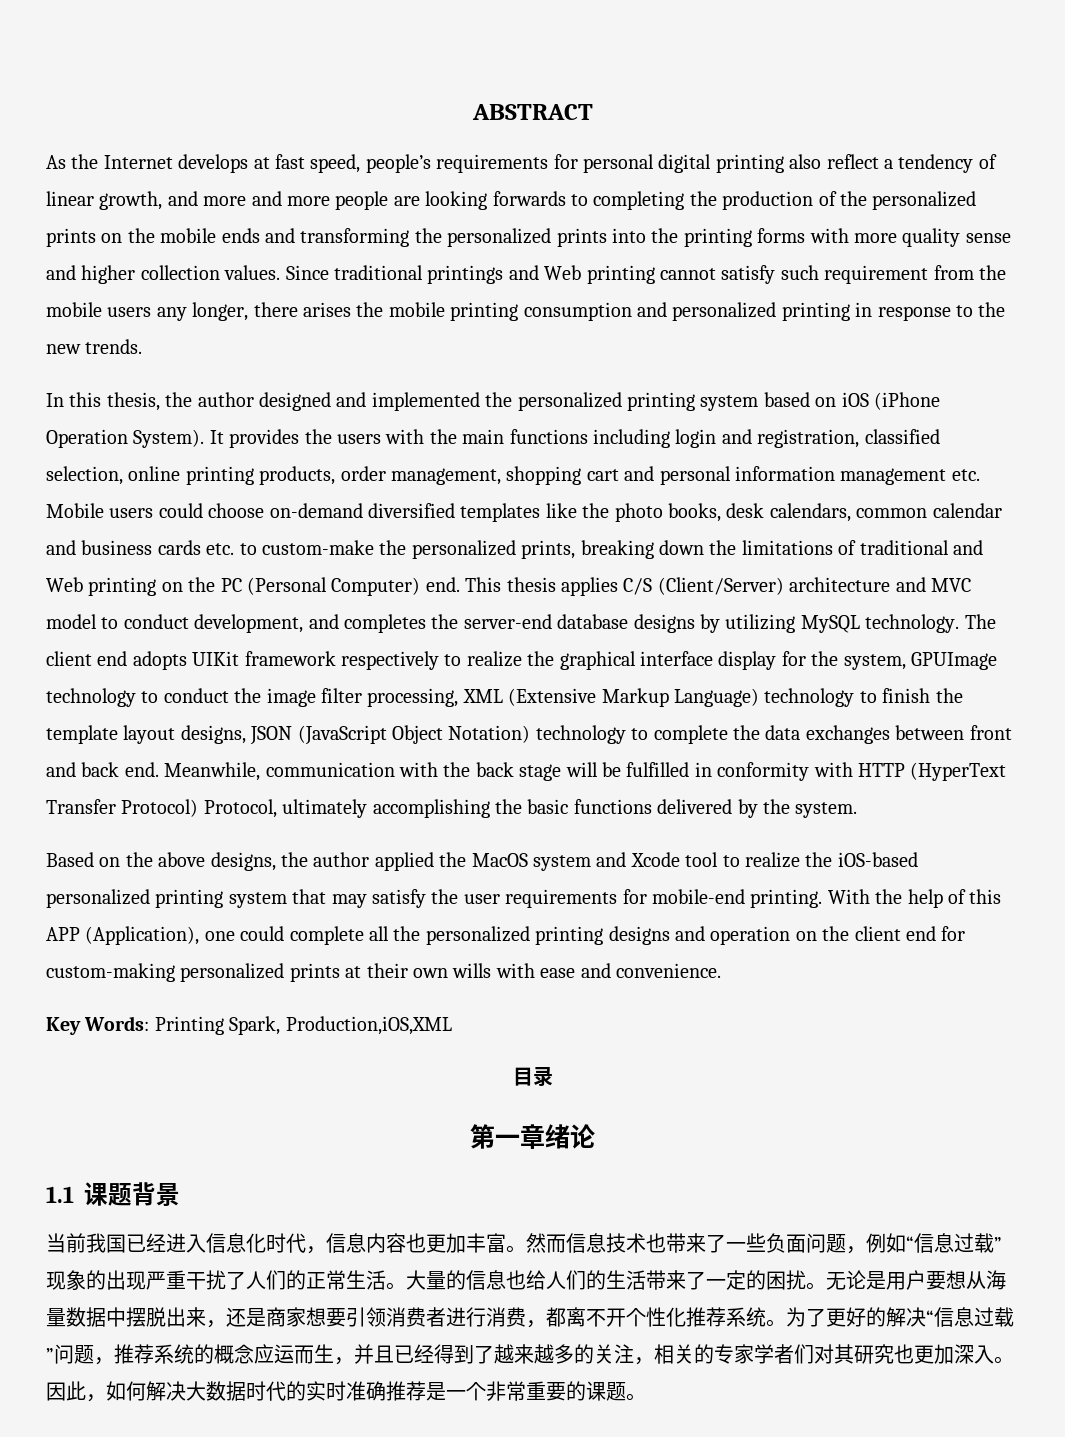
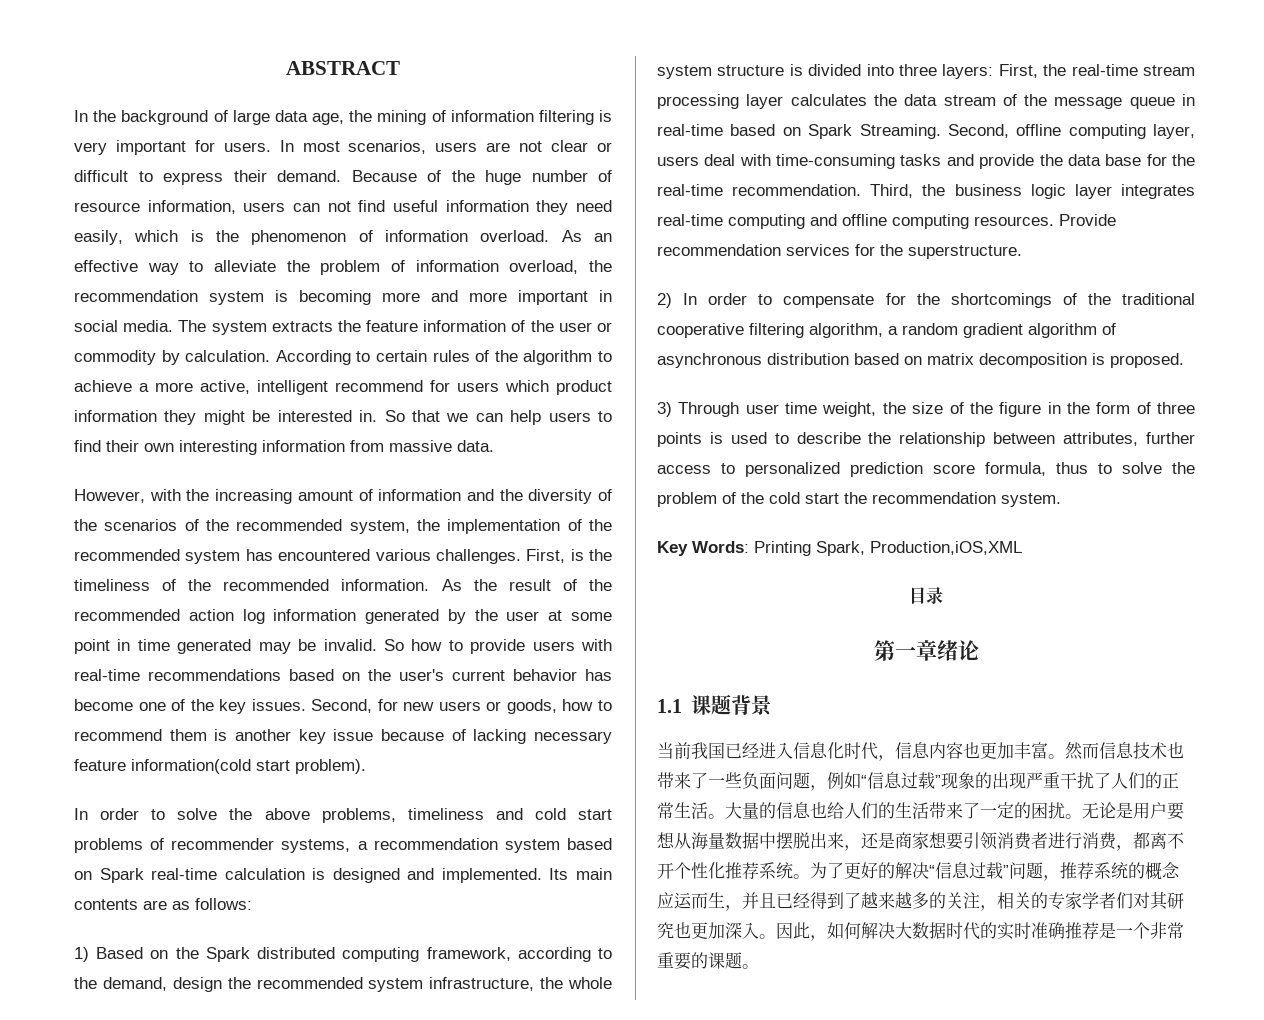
[46,154,997,173] [46,191,977,210] [46,228,1011,247] [46,265,1006,284] [46,302,1006,321] [46,339,143,354] [46,392,940,411] [46,429,940,448] [46,466,980,485] [46,503,1002,522] [46,540,983,559] [46,577,971,596] [46,614,996,633] [46,651,997,670] [46,688,963,707] [46,725,1012,745] [46,762,1007,781] [46,799,858,818] [46,852,918,871] [46,889,1002,908] [46,926,966,945] [46,963,721,982] As the Internet develops at fast speed, people’s requirements for personal digital printing also reflect a tendency of linear growth, and more and more people are looking forwards to completing the production of the personalized prints on the mobile ends and transforming the personalized prints into the printing forms with more quality sense and higher collection values. Since traditional printings and Web printing cannot satisfy such requirement from the mobile users any longer, there arises the mobile printing consumption and personalized printing in response to the new trends. // In this thesis, the author designed and implemented the personalized printing system based on iOS (iPhone Operation System). It provides the users with the main functions including login and registration, classified selection, online printing products, order management, shopping cart and personal information management etc. Mobile users could choose on-demand diversified templates like the photo books, desk calendars, common calendar and business cards etc. to custom-make the personalized prints, breaking down the limitations of traditional and Web printing on the PC (Personal Computer) end. This thesis applies C/S (Client/Server) architecture and MVC model to conduct development, and completes the server-end database designs by utilizing MySQL technology. The client end adopts UIKit framework respectively to realize the graphical interface display for the system, GPUImage technology to conduct the image filter processing, XML (Extensive Markup Language) technology to finish the template layout designs, JSON (JavaScript Object Notation) technology to complete the data exchanges between front and back end. Meanwhile, communication with the back stage will be fulfilled in conformity with HTTP (HyperText Transfer Protocol) Protocol, ultimately accomplishing the basic functions delivered by the system. // Based on the above designs, the author applied the MacOS system and Xcode tool to realize the iOS-based personalized printing system that may satisfy the user requirements for mobile-end printing. With the help of this APP (Application), one could complete all the personalized printing designs and operation on the client end for custom-making personalized prints at their own wills with ease and convenience. -> [74,110,613,125] [74,140,613,155] [74,170,612,185] [74,200,612,215] [74,230,612,245] [74,260,612,275] [74,290,612,305] [74,320,612,335] [74,350,613,365] [74,380,612,395] [74,410,613,425] [74,440,494,455] [74,489,612,504] [74,519,612,534] [74,549,612,564] [74,579,612,591] [74,609,612,624] [74,639,613,654] [74,669,612,681] [74,699,613,714] [74,729,612,744] [74,759,366,774] [74,808,612,823] [74,838,613,853] [74,868,612,883] [74,898,252,910] [74,947,612,962] [74,977,612,992] [657,64,1195,79] [657,94,1195,109] [657,124,1195,139] [657,154,1195,169] [657,184,1195,199] [657,214,1116,229] [657,244,1022,259] [657,293,1195,308] [657,323,1116,338] [657,353,1184,368] [657,402,1195,417] [657,432,1195,447] [657,462,1195,477] [657,492,1061,507] In the background of large data age, the mining of information filtering is very important for users. In most scenarios, users are not clear or difficult to express their demand. Because of the huge number of resource information, users can not find useful information they need easily, which is the phenomenon of information overload. As an effective way to alleviate the problem of information overload, the recommendation system is becoming more and more important in social media. The system extracts the feature information of the user or commodity by calculation. According to certain rules of the algorithm to achieve a more active, intelligent recommend for users which product information they might be interested in. So that we can help users to find their own interesting information from massive data. // However, with the increasing amount of information and the diversity of the scenarios of the recommended system, the implementation of the recommended system has encountered various challenges. First, is the timeliness of the recommended information. As the result of the recommended action log information generated by the user at some point in time generated may be invalid. So how to provide users with real-time recommendations based on the user's current behavior has become one of the key issues. Second, for new users or goods, how to recommend them is another key issue because of lacking necessary feature information(cold start problem). // In order to solve the above problems, timeliness and cold start problems of recommender systems, a recommendation system based on Spark real-time calculation is designed and implemented. Its main contents are as follows: // 1) Based on the Spark distributed computing framework, according to the demand, design the recommended system infrastructure, the whole system structure is divided into three layers: First, the real-time stream processing layer calculates the data stream of the message queue in real-time based on Spark Streaming. Second, offline computing layer, users deal with time-consuming tasks and provide the data base for the real-time recommendation. Third, the business logic layer integrates real-time computing and offline computing resources. Provide recommendation services for the superstructure. // 2) In order to compensate for the shortcomings of the traditional cooperative filtering algorithm, a random gradient algorithm of asynchronous distribution based on matrix decomposition is proposed. // 3) Through user time weight, the size of the figure in the form of three points is used to describe the relationship between attributes, further access to personalized prediction score formula, thus to solve the problem of the cold start the recommendation system.

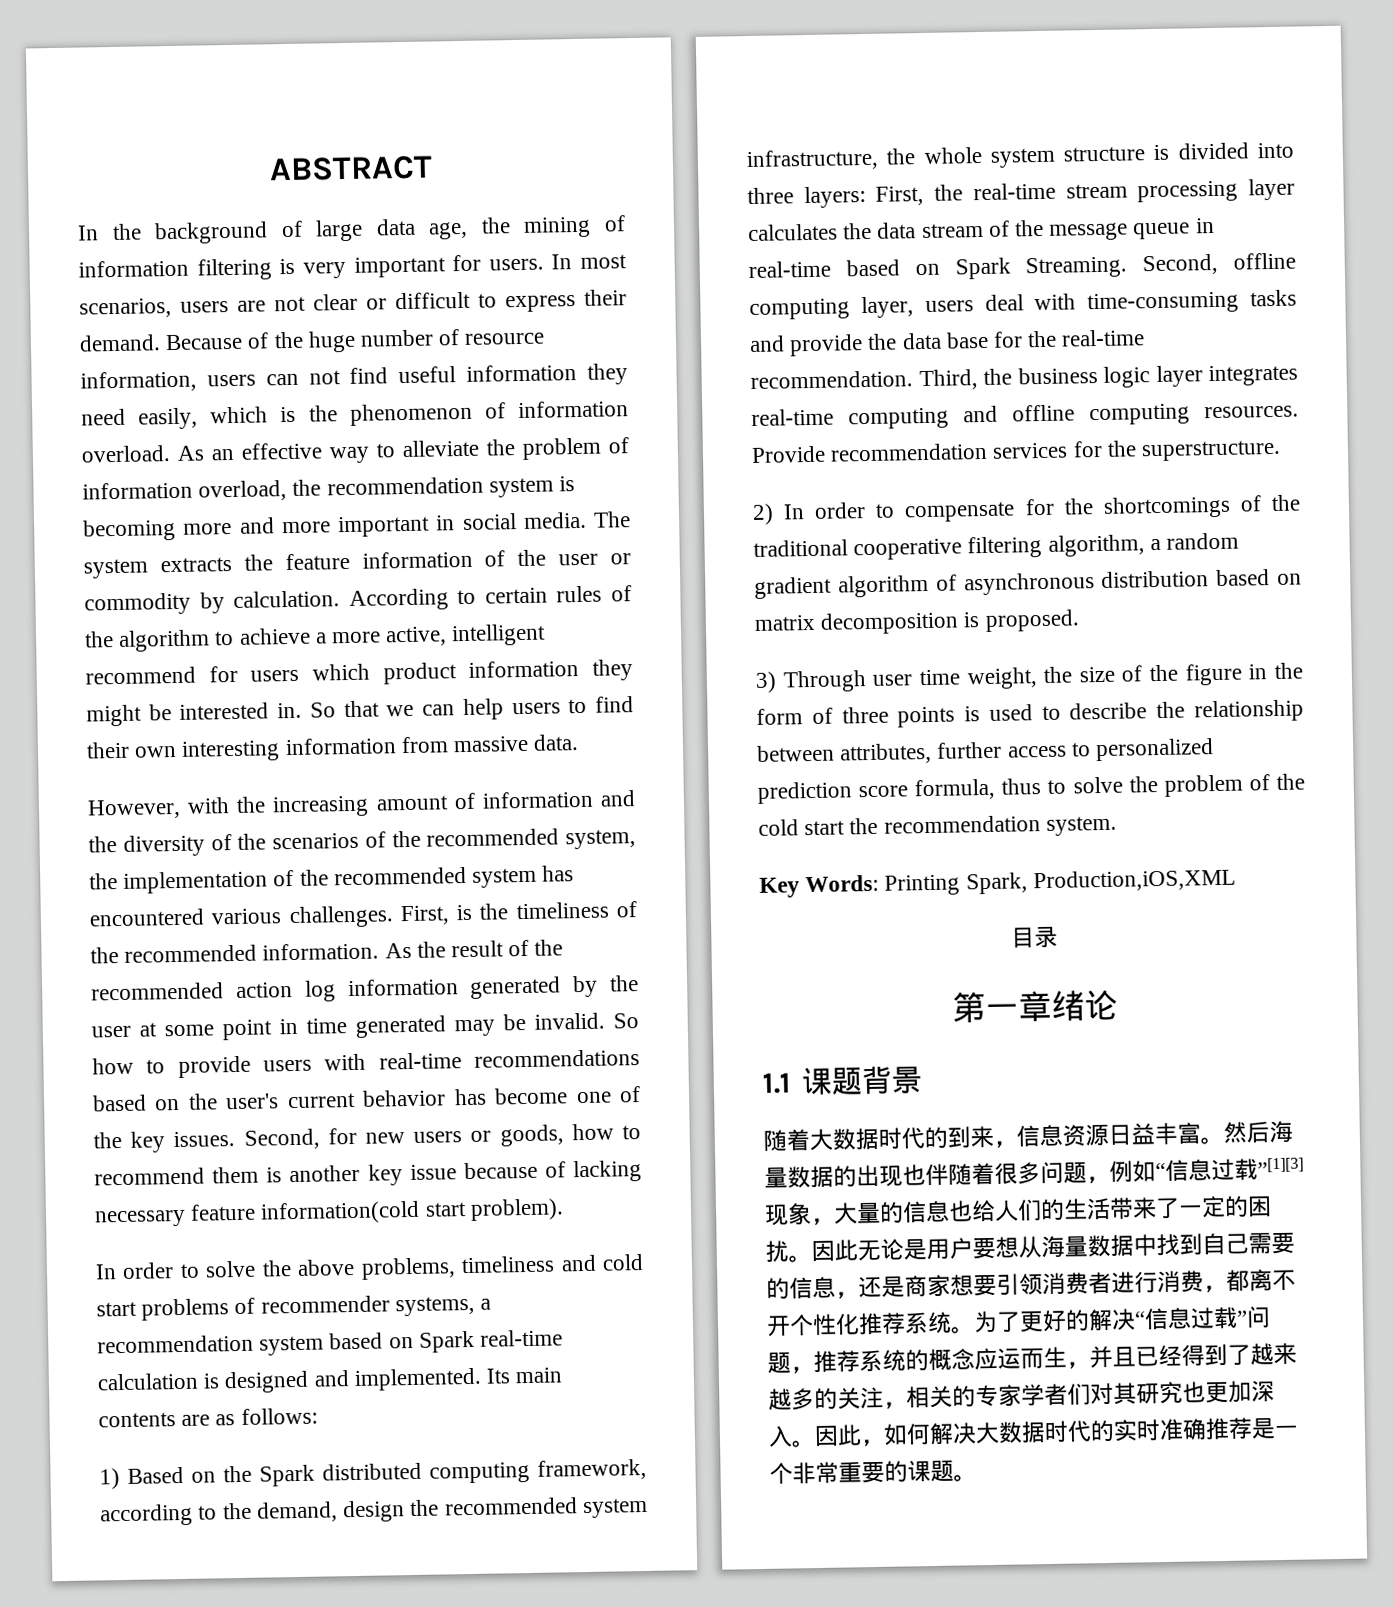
[657,742,1184,761] [657,772,776,790] 当前我国已经进入信息化时代，信息内容也更加丰富。然而信息技术也带来了一些负面 -> [763,1120,1293,1152] [764,1162,1041,1189] 随着大数据时代的到来，信息资源日益丰富。然后海量数据的出现也伴随着很多
[935,772,1179,789] [657,802,725,819] ”现象的出现严重干扰了人们的正常生活。 -> [1257,1157,1304,1178] [764,1202,835,1226] ”[1][3]现象，
(1082, 816) none -> [811,1239,858,1263] 因此
[776,832,844,850] 摆脱出来 -> [1156,1232,1295,1257] [766,1276,836,1300] 找到自己需要的信息

